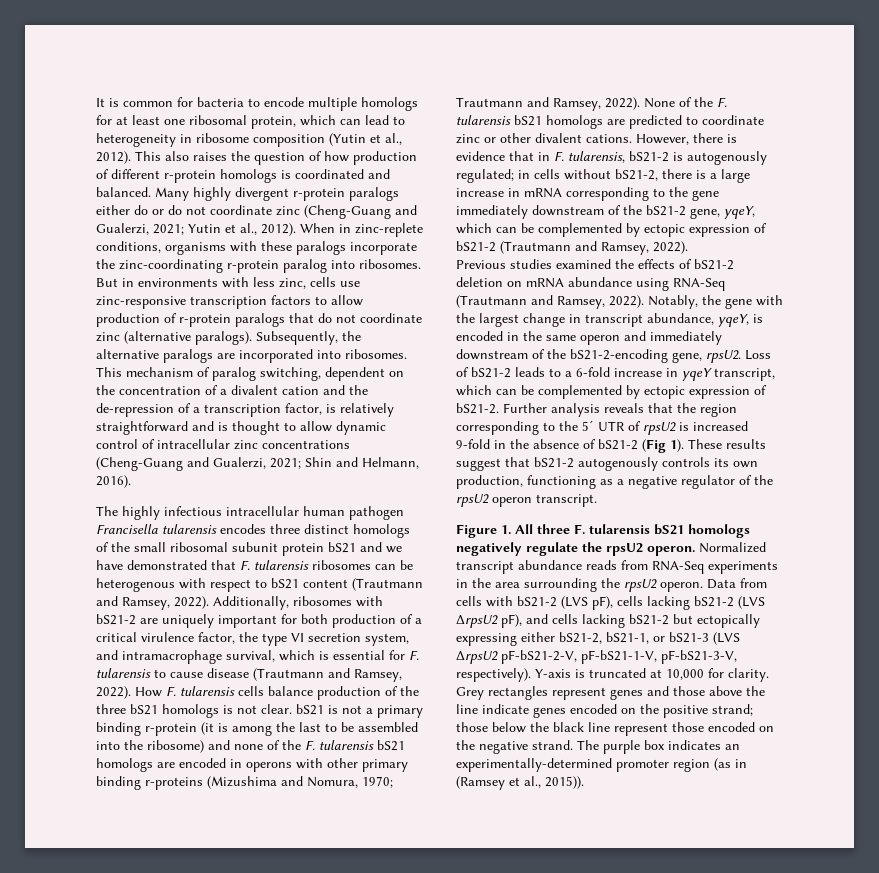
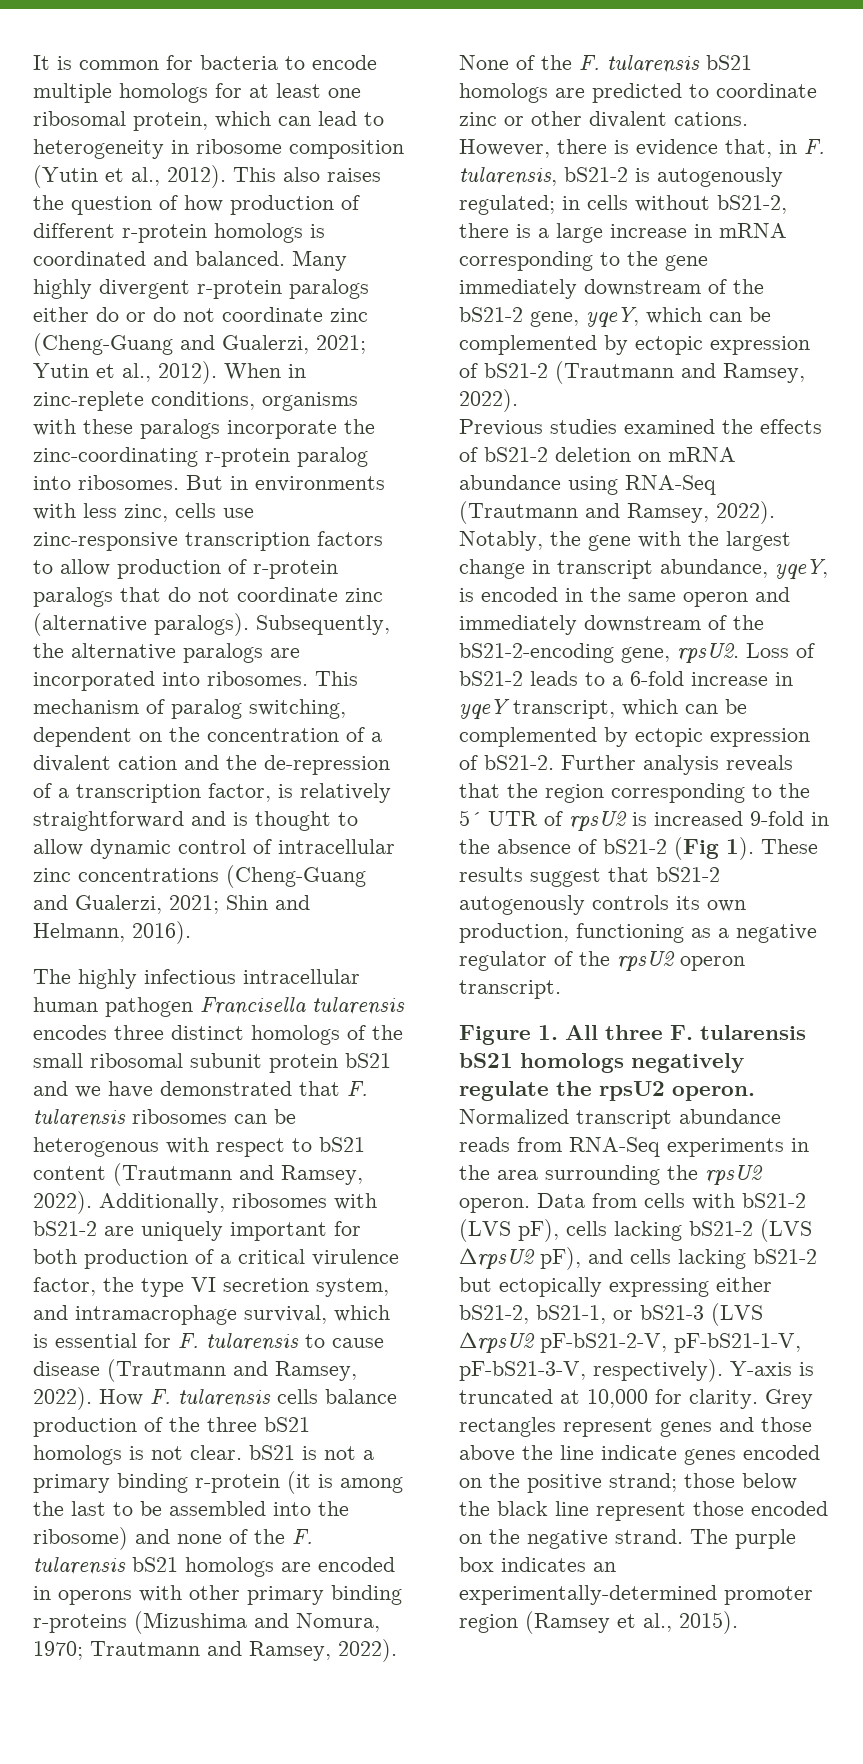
[509,151,534,161] that -> [725,139,772,158] that,
[714,758,747,771] (as in -> (518, 1623) none
[545,776,584,789] 2015)). -> [679,1611,738,1634] 2015).

